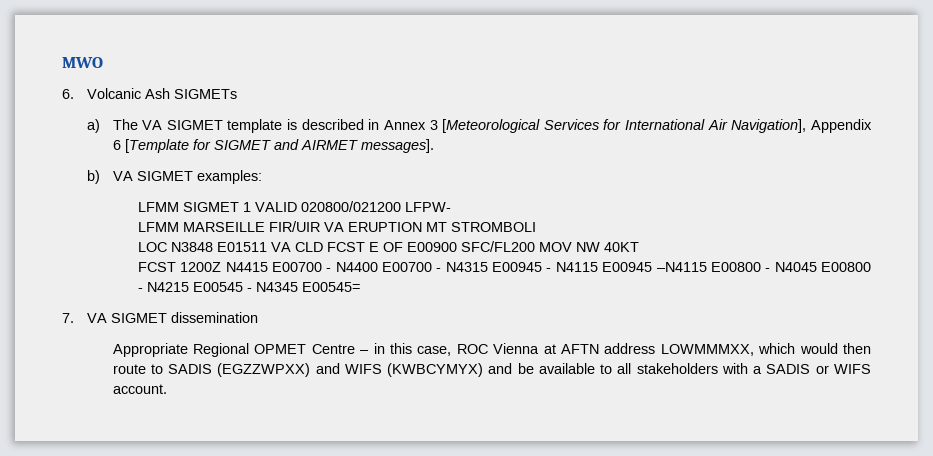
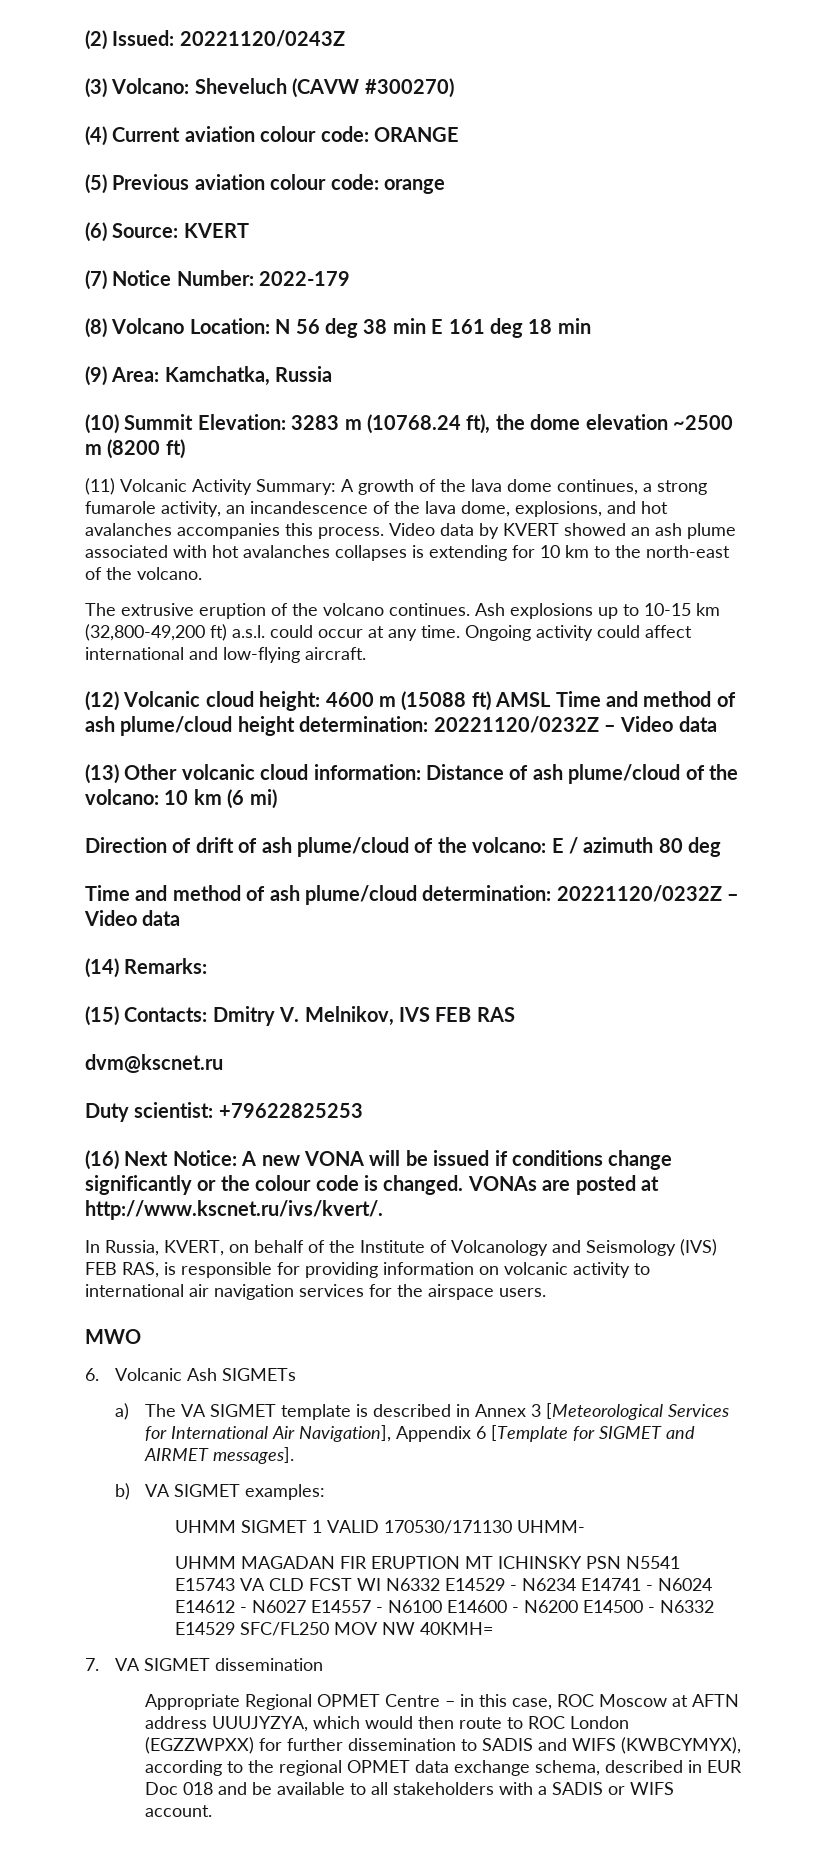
(62, 62) none -> [85,30,345,50] [85,78,454,98] [85,126,459,146] [85,174,445,194] [85,222,249,242] [85,270,351,290] [85,318,591,338] [85,366,333,386] [85,414,733,434] [85,439,185,459] [85,478,707,495] [85,501,668,517] [85,523,736,539] [85,545,730,561] [85,567,202,580] [85,603,720,619] [85,624,692,641] [85,647,366,663] [85,691,736,711] [85,716,717,736] [85,764,738,784] [85,789,277,809] [85,837,722,857] [85,885,740,905] [84,910,181,926] [85,958,208,978] [85,1006,515,1026] [85,1054,223,1073] [85,1102,363,1122] [85,1150,673,1170] [85,1175,659,1195] [85,1200,383,1220] [85,1239,717,1256] [85,1262,650,1278] [85,1284,546,1300] (2) Issued: 20221120/0243Z // (3) Volcano: Sheveluch (CAVW #300270) // (4) Current aviation colour code: ORANGE // (5) Previous aviation colour code: orange // (6) Source: KVERT // (7) Notice Number: 2022-179 // (8) Volcano Location: N 56 deg 38 min E 161 deg 18 min // (9) Area: Kamchatka, Russia // (10) Summit Elevation: 3283 m (10768.24 ft), the dome elevation ~2500 m (8200 ft) // (11) Volcanic Activity Summary: A growth of the lava dome continues, a strong fumarole activity, an incandescence of the lava dome, explosions, and hot avalanches accompanies this process. Video data by KVERT showed an ash plume associated with hot avalanches collapses is extending for 10 km to the north-east of the volcano. // The extrusive eruption of the volcano continues. Ash explosions up to 10-15 km (32,800-49,200 ft) a.s.l. could occur at any time. Ongoing activity could affect international and low-flying aircraft. // (12) Volcanic cloud height: 4600 m (15088 ft) AMSL Time and method of ash plume/cloud height determination: 20221120/0232Z – Video data // (13) Other volcanic cloud information: Distance of ash plume/cloud of the volcano: 10 km (6 mi) // Direction of drift of ash plume/cloud of the volcano: E / azimuth 80 deg // Time and method of ash plume/cloud determination: 20221120/0232Z – Video data // (14) Remarks: // (15) Contacts: Dmitry V. Melnikov, IVS FEB RAS // dvm@kscnet.ru // Duty scientist: +79622825253 // (16) Next Notice: A new VONA will be issued if conditions change significantly or the colour code is changed. VONAs are posted at http://www.kscnet.ru/ivs/kvert/. // In Russia, KVERT, on behalf of the Institute of Volcanology and Seismology (IVS) FEB RAS, is responsible for providing information on volcanic activity to international air navigation services for the airspace users. //
[137,202,179,212] LFMM -> [175,1520,237,1533] UHMM
[300,201,451,212] [137,221,536,232] [137,241,639,252] [137,262,872,272] [137,282,360,292] 020800/021200 LFPW- // LFMM MARSEILLE FIR/UIR VA ERUPTION MT STROMBOLI // LOC N3848 E01511 VA CLD FCST E OF E00900 SFC/FL200 MOV NW 40KT // FCST 1200Z N4415 E00700 - N4400 E00700 - N4315 E00945 - N4115 E00945 –N4115 E00800 - N4045 E00800 - N4215 E00545 - N4345 E00545= -> [384,1520,586,1534] [175,1556,681,1569] [175,1578,713,1591] [175,1600,715,1613] [175,1622,494,1636] 170530/171130 UHMM- // UHMM MAGADAN FIR ERUPTION MT ICHINSKY PSN N5541 E15743 VA CLD FCST WI N6332 E14529 - N6234 E14741 - N6024 E14612 - N6027 E14557 - N6100 E14600 - N6200 E14500 - N6332 E14529 SFC/FL250 MOV NW 40KMH=
[493,343,540,354] Vienna -> [599,1694,668,1707] Moscow
[660,344,754,356] LOWMMMXX, -> [212,1716,309,1732] UUUJYZYA,
[168,363,484,377] SADIS (EGZZWPXX) and WIFS (KWBCYMYX) -> [528,1716,630,1729] [145,1737,742,1754] [145,1760,743,1776] [145,1782,214,1795] ROC London (EGZZWPXX) for further dissemination to SADIS and WIFS (KWBCYMYX), according to the regional OPMET data exchange schema, described in EUR Doc 018

